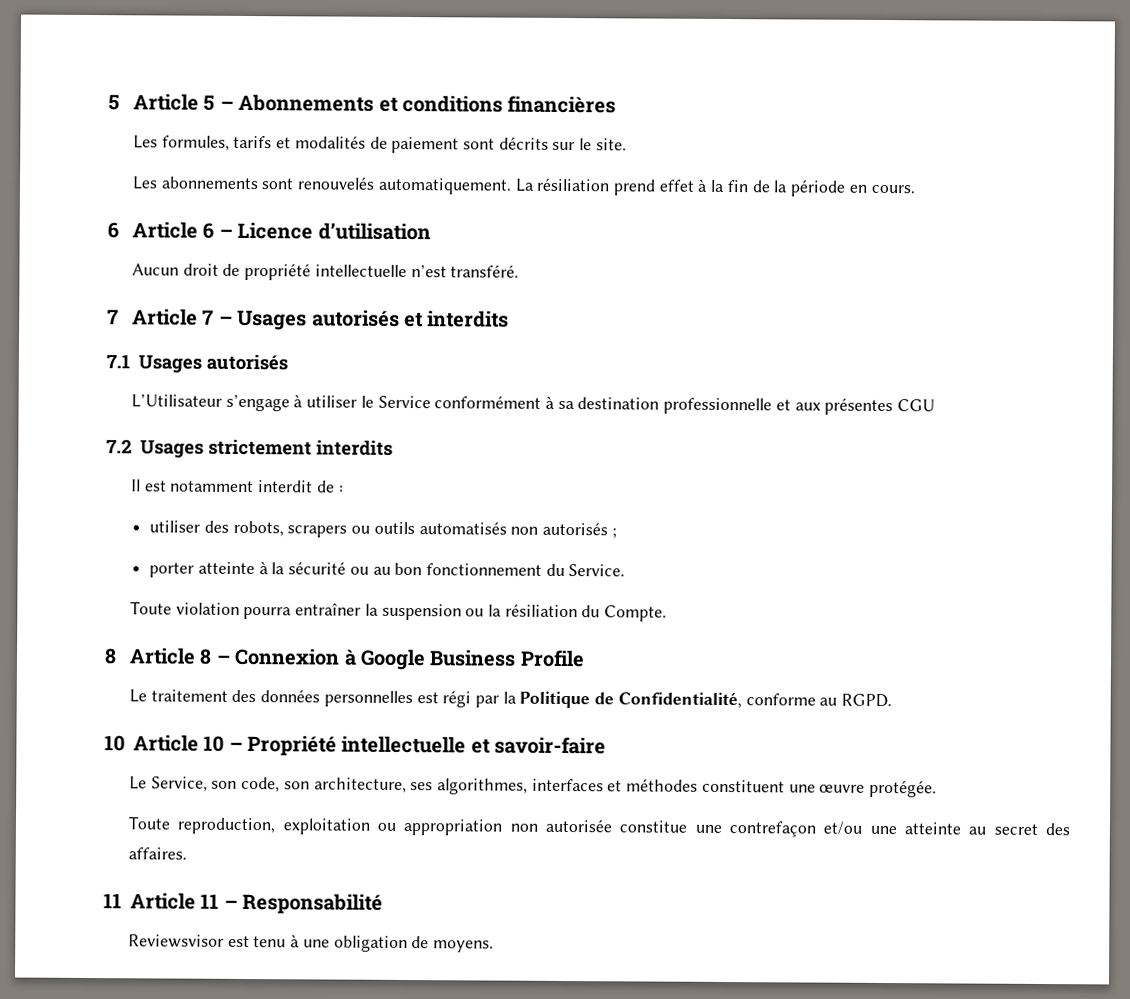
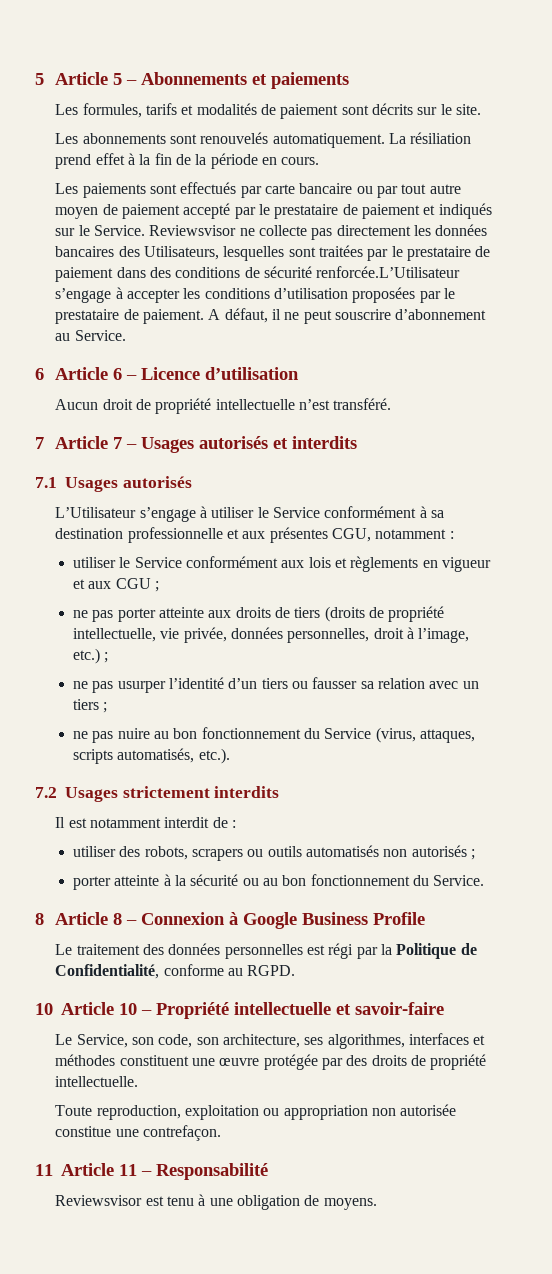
[401,94,617,114] conditions financières -> [271,72,350,89] paiements
(915, 189) none -> [55,182,461,198] [55,203,492,219] [55,224,488,240] [55,245,491,261] [55,266,461,282] [55,287,455,303] [55,308,487,324] [55,330,126,341] // Les paiements sont effectués par carte bancaire ou par tout autre moyen de paiement accepté par le prestataire de paiement et indiqués sur le Service. Reviewsvisor ne collecte pas directement les données bancaires des Utilisateurs, lesquelles sont traitées par le prestataire de paiement dans des conditions de sécurité renforcée.L’Utilisateur s’engage à accepter les conditions d’utilisation proposées par le prestataire de paiement. A défaut, il ne peut souscrire d’abonnement au Service.
[897,399,936,412] CGU -> [331,528,454,542] [72,556,491,572] [72,578,159,592] [72,606,445,622] [72,627,470,643] [72,648,109,664] [72,677,479,693] [72,699,108,713] [72,727,475,743] [72,748,230,764] CGU, notamment : // utiliser le Service conformément aux lois et règlements en vigueur et aux CGU ; // ne pas porter atteinte aux droits de tiers (droits de propriété intellectuelle, vie privée, données personnelles, droit à l’image, etc.) ; // ne pas usurper l’identité d’un tiers ou fausser sa relation avec un tiers ; // ne pas nuire au bon fonctionnement du Service (virus, attaques, scripts automatisés, etc.).
[129,601,668,622] // Toute violation pourra entraîner la suspension ou la résiliation du Compte. -> (485, 880) none
[869,779,938,798] protégée. -> [263,1054,487,1070] [55,1076,139,1087] protégée par des droits de propriété intellectuelle.
[728,821,1070,838] [127,847,187,860] contrefaçon et/ou une atteinte au secret des affaires. -> [143,1125,222,1141] contrefaçon.

